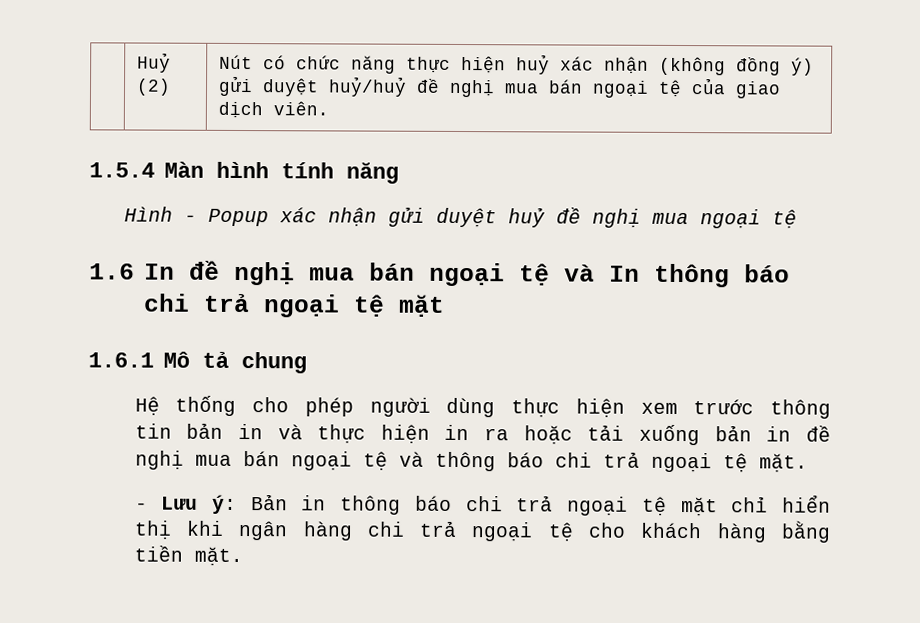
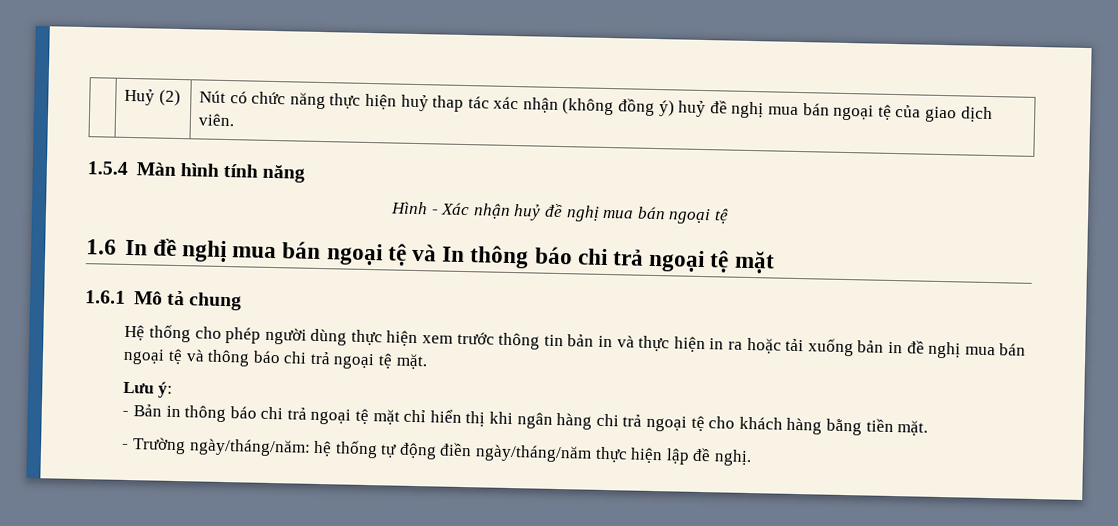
(550, 64) none -> [432,95,490,112] thap tác
[217,75,407,97] gửi duyệt huỷ/huỷ -> [678,100,707,118] huỷ
[208,206,689,228] Popup xác nhận gửi duyệt huỷ đề nghị mua -> [440,202,666,222] Xác nhận huỷ đề nghị mua bán
[134,502,148,510] - -> (428, 361) none
(238, 504) none -> [122,410,130,417] // -
(243, 556) none -> [122,437,753,467] // - Trường ngày/tháng/năm: hệ thống tự động điền ngày/tháng/năm thực hiện lập đề nghị.

